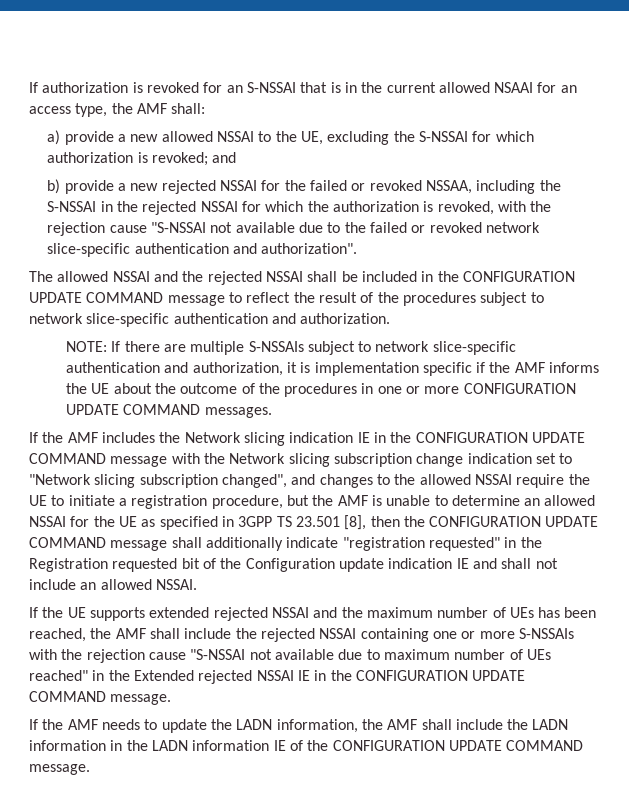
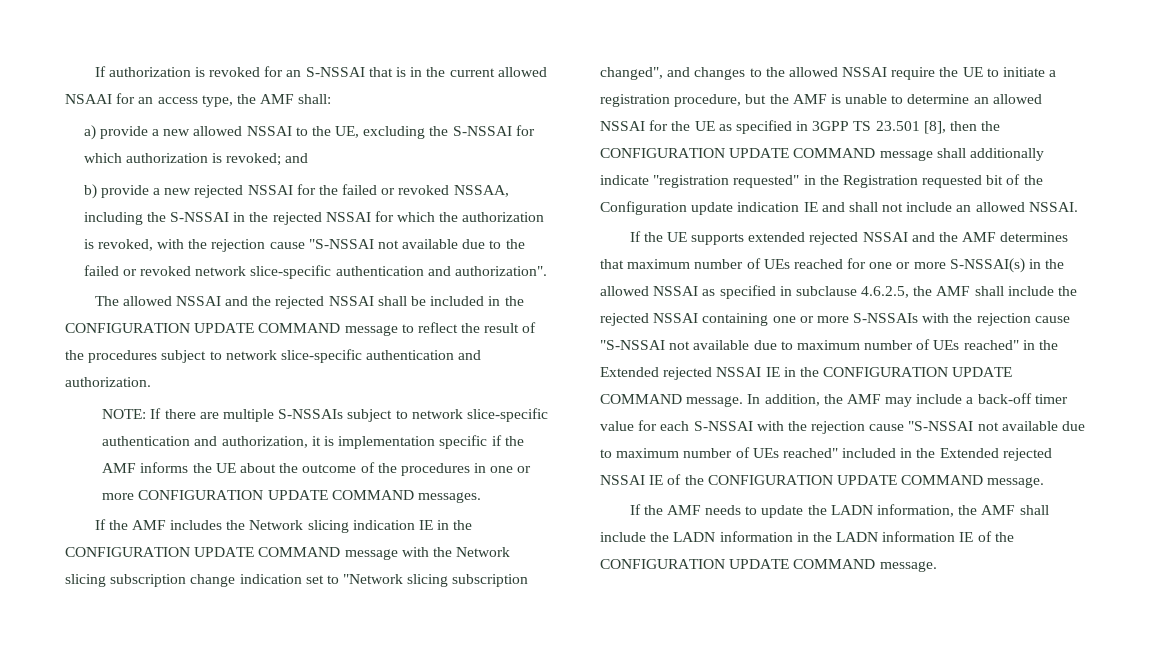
[366,607,597,618] [29,628,86,642] maximum number of UEs has been reached, -> [962,232,1069,242] [600,258,1065,273] [600,285,910,299] AMF determines that maximum number of UEs reached for one or more S-NSSAI(s) in the allowed NSSAI as specified in subclause 4.6.2.5,
(172, 699) none -> [747,393,1068,407] [600,420,1086,434] [600,447,1052,461] [600,474,1045,488] In addition, the AMF may include a back-off timer value for each S-NSSAI with the rejection cause "S-NSSAI not available due to maximum number of UEs reached" included in the Extended rejected NSSAI IE of the CONFIGURATION UPDATE COMMAND message.

